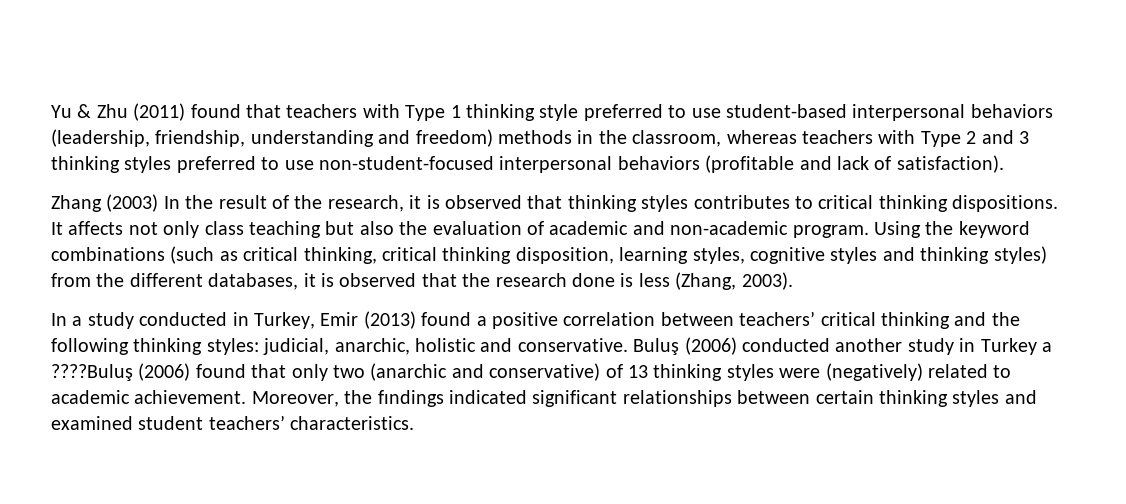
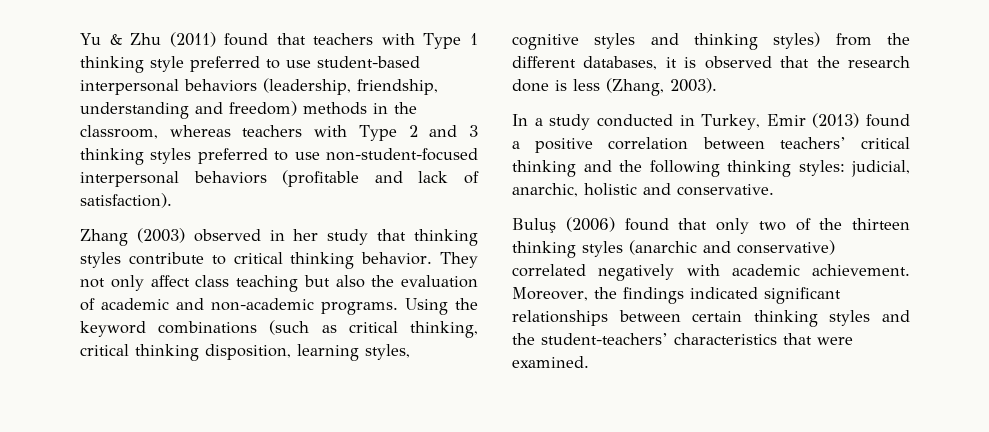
[163,195,522,212] In the result of the research, it is observed -> [193,229,369,245] observed in her study
[693,195,790,209] contributes -> [128,252,204,265] contribute
[952,195,1059,212] [51,221,124,235] dispositions. It affects -> [361,252,478,268] behavior. They
(200, 229) none -> [150,275,190,287] affect
[792,225,869,238] program. -> [321,302,398,315] programs.
(628, 345) none -> (774, 190) //
[741,338,1052,355] [51,363,1012,381] conducted another study in Turkey a ????Buluş (2006) found that only two (anarchic and conservative) of 13 thinking styles were (negatively) related to -> [624,218,910,234] [512,240,835,258] [512,264,720,281] found that only two of the thirteen thinking styles (anarchic and conservative) correlated negatively with
[377,390,444,407] fındings -> [623,287,684,304] findings
[51,415,415,430] examined student teachers’ characteristics. -> [512,333,853,345] [512,356,589,368] the student-teachers’ characteristics that were examined.

